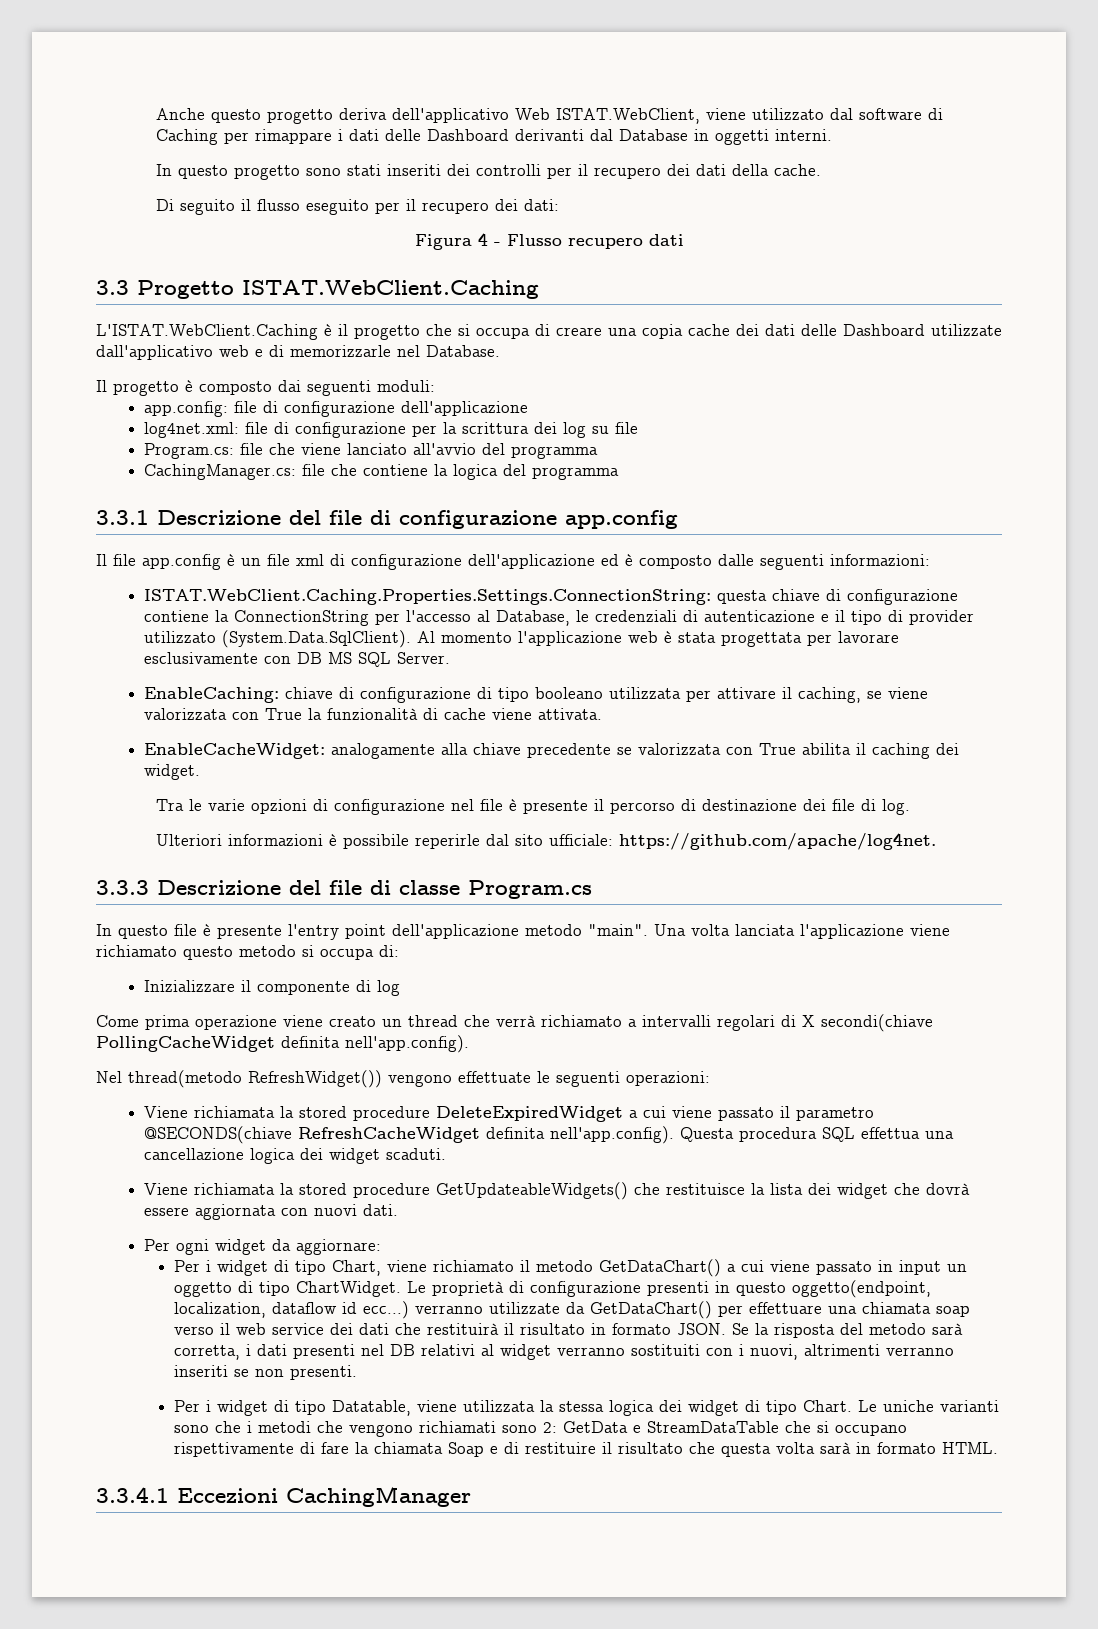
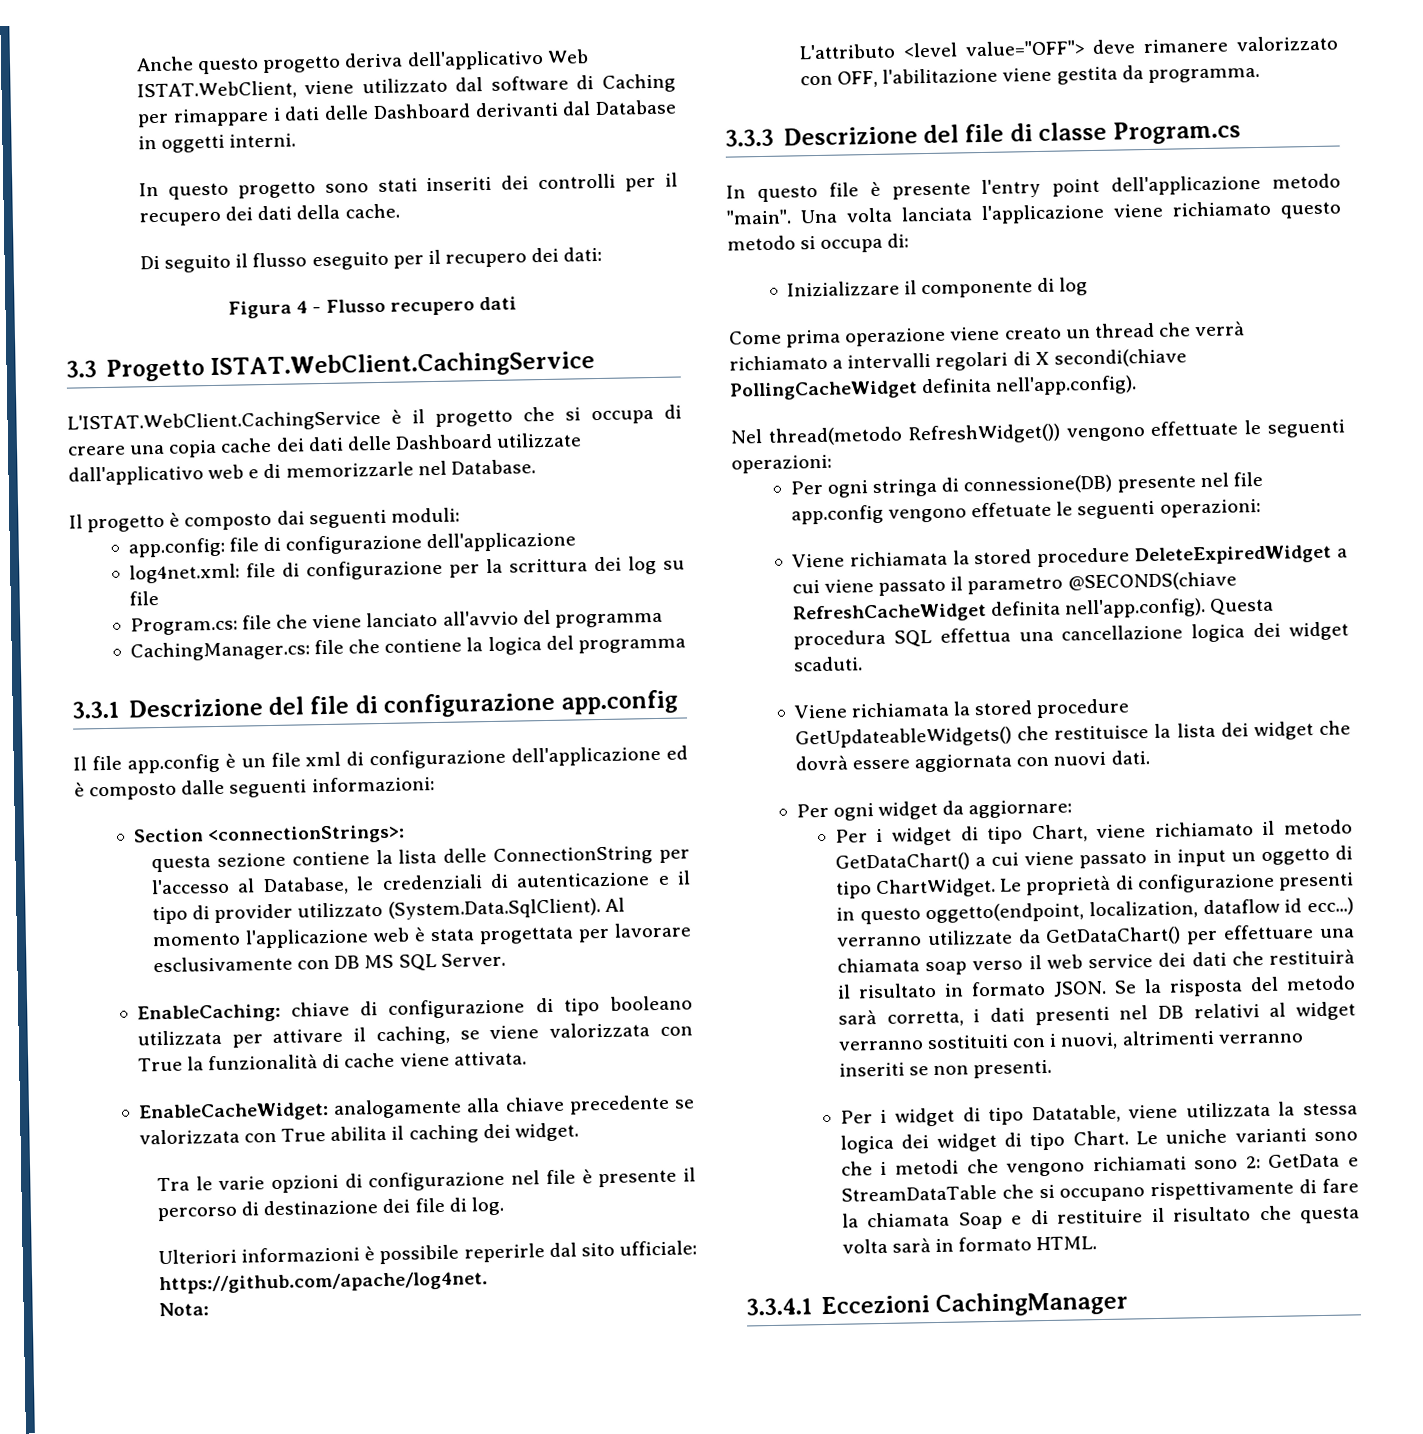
[242,280,540,299] [96,324,318,340] ISTAT.WebClient.Caching // L'ISTAT.WebClient.Caching -> [209,350,595,381] [67,409,381,434] ISTAT.WebClient.CachingService // L'ISTAT.WebClient.CachingService
[143,589,958,605] [143,610,229,622] ISTAT.WebClient.Caching.Properties.Settings.ConnectionString: questa chiave di configurazione contiene la -> [132,824,406,846] [150,848,488,873] Section <connectionStrings>: // questa sezione contiene la lista delle
(936, 841) none -> [158,1302,209,1317] [798,35,1338,60] [799,65,1260,88] // Nota: // L'attributo <level value="OFF"> deve rimanere valorizzato con OFF, l'abilitazione viene gestita da programma.
(710, 1078) none -> [789,471,1263,498] [790,499,1261,525] // Per ogni stringa di connessione(DB) presente nel file app.config vengono effetuate le seguenti operazioni:

